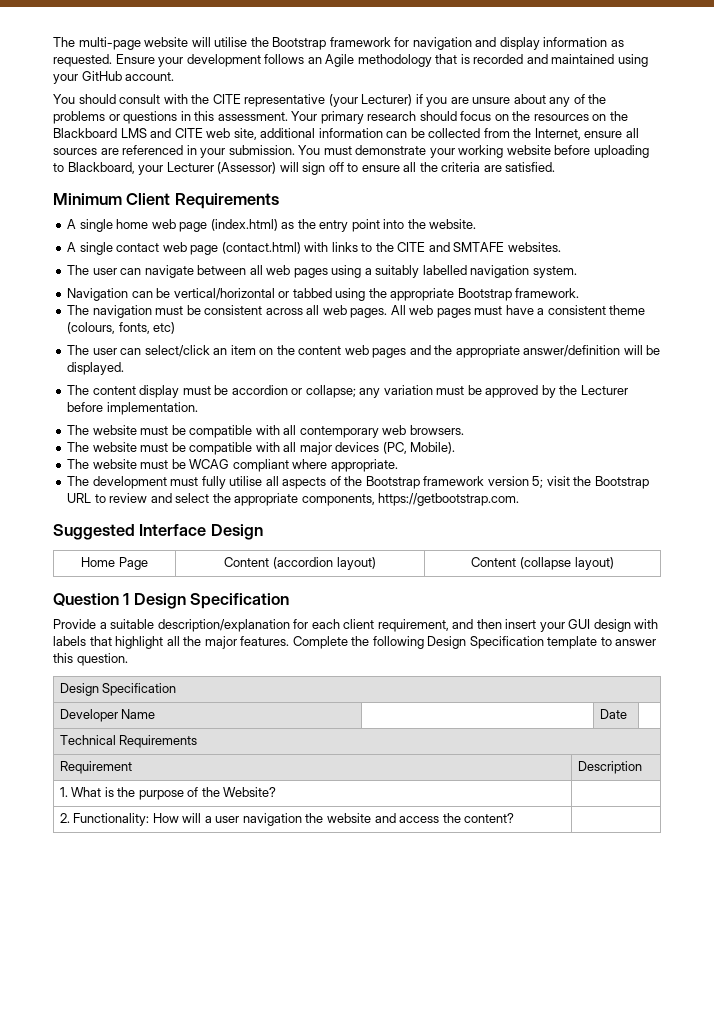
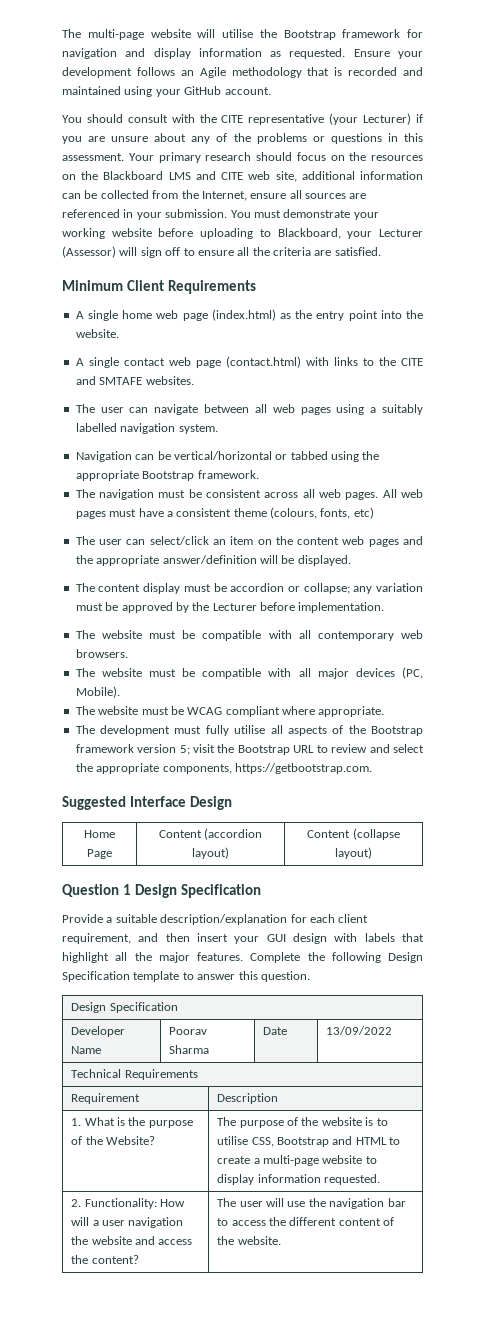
(156, 714) none -> [169,1027,208,1035] [169,1045,210,1054] Poorav Sharma
(627, 714) none -> [326,1026,393,1035] 13/09/2022
(277, 792) none -> [217,1117,388,1128] [217,1136,401,1147] [217,1155,377,1166] [217,1174,381,1185] The purpose of the website is to utilise CSS, Bootstrap and HTML to create a multi-page website to display information requested.
(515, 818) none -> [217,1198,406,1209] [217,1217,395,1226] [217,1236,281,1245] The user will use the navigation bar to access the different content of the website.

